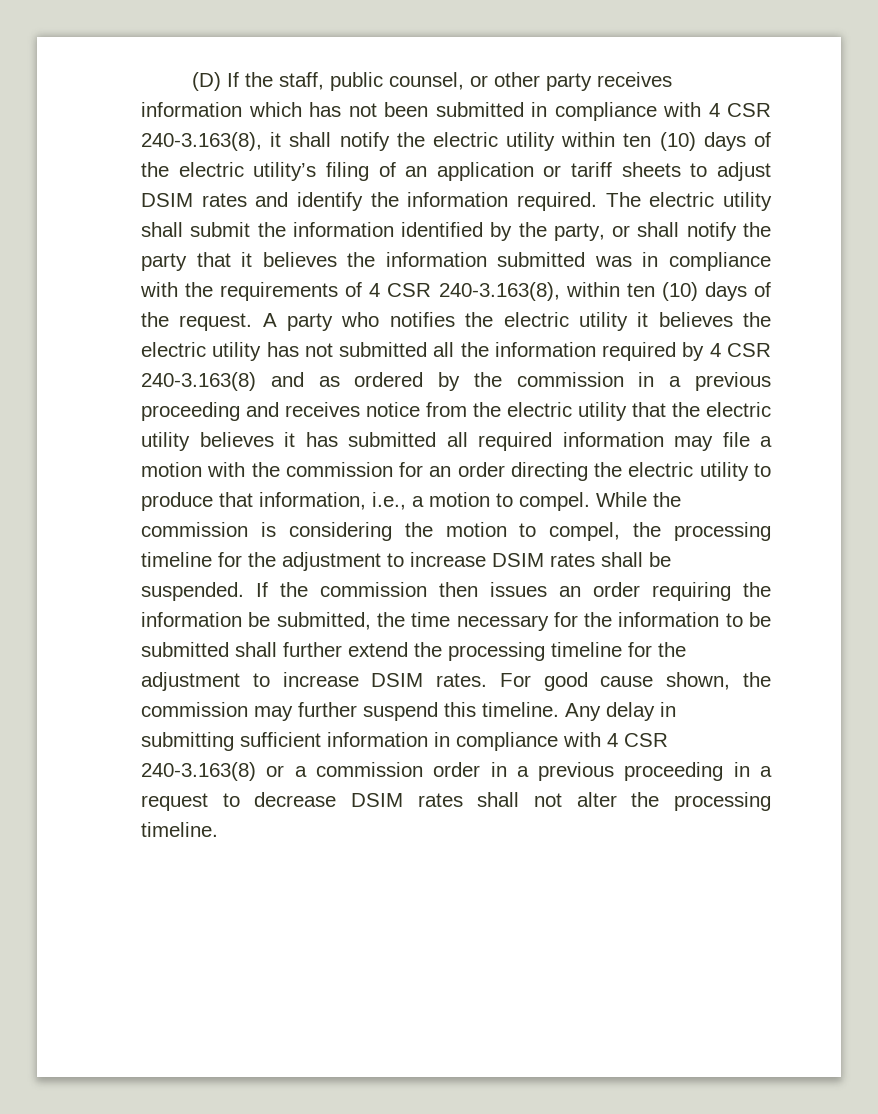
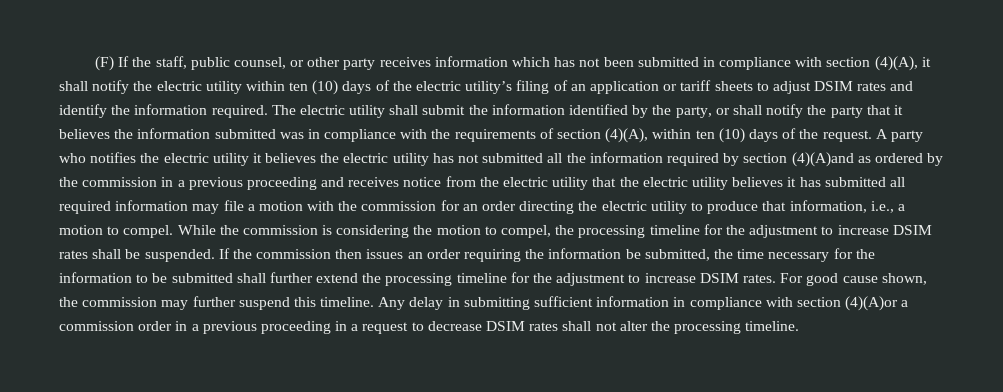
[192,72,222,91] (D) -> [94,56,114,71] (F)
[708,103,771,117] [141,132,262,151] 4 CSR 240-3.163(8), -> [826,56,918,71] section (4)(A),
[369,282,560,301] 4 CSR 240-3.163(8), -> [557,128,649,143] section (4)(A),
[709,343,771,357] [141,372,304,391] 4 CSR 240-3.163(8) and -> [743,152,854,167] section (4)(A)and
[607,733,668,747] [141,762,285,781] 4 CSR 240-3.163(8) or -> [796,296,899,311] section (4)(A)or

